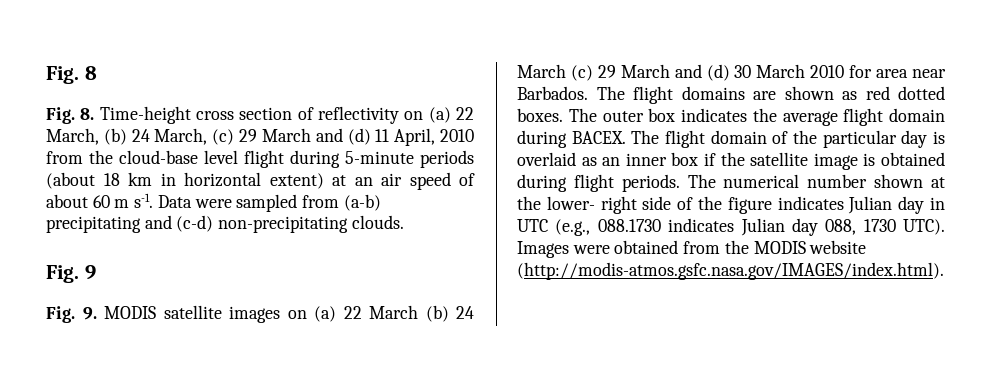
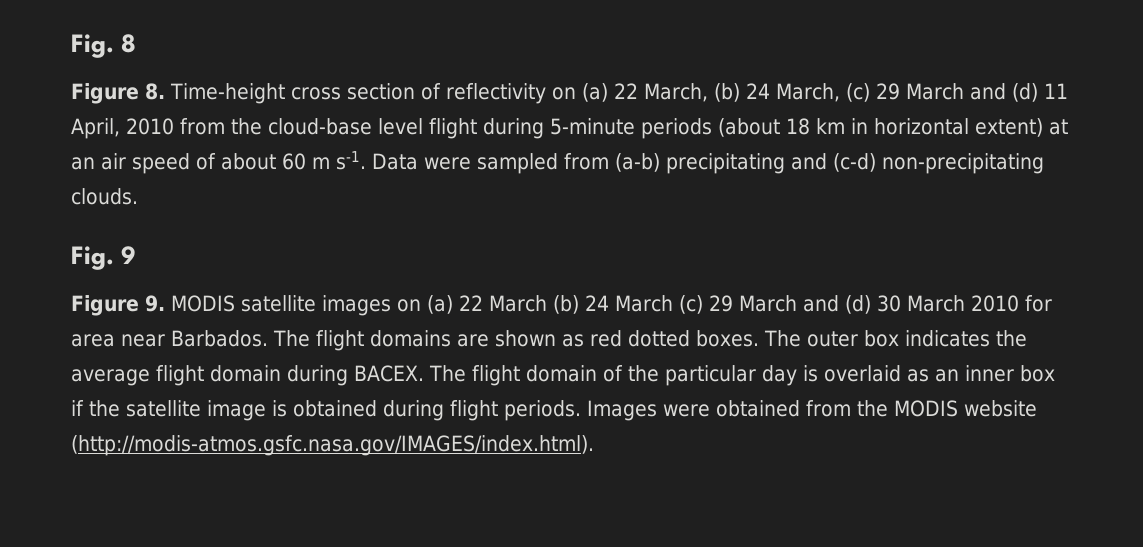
[46,107,75,124] Fig. -> [71,83,139,104] Figure
[46,306,75,323] Fig. -> [71,295,139,316] Figure
[687,174,945,188] [517,196,945,214] [517,218,945,236] The numerical number shown at the lower- right side of the figure indicates Julian day in UTC (e.g., 088.1730 indicates Julian day 088, 1730 UTC). -> (581, 410) none

